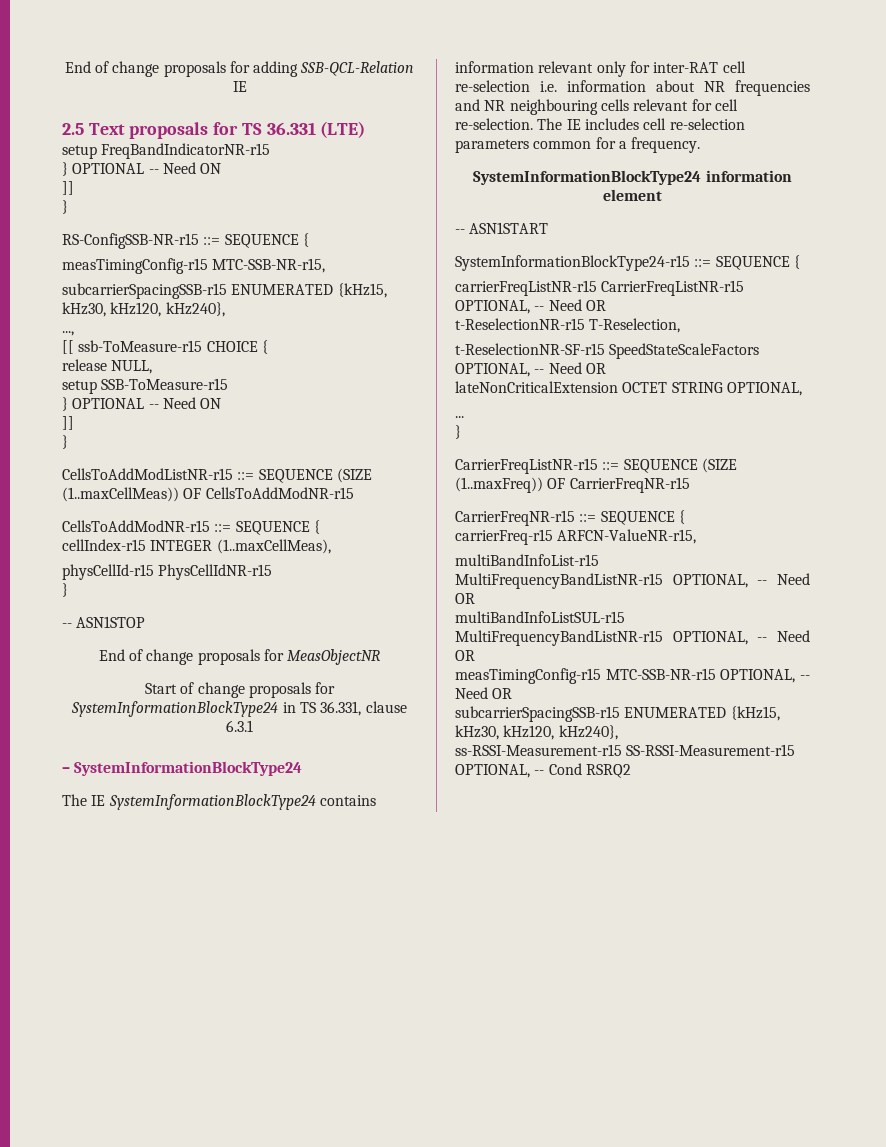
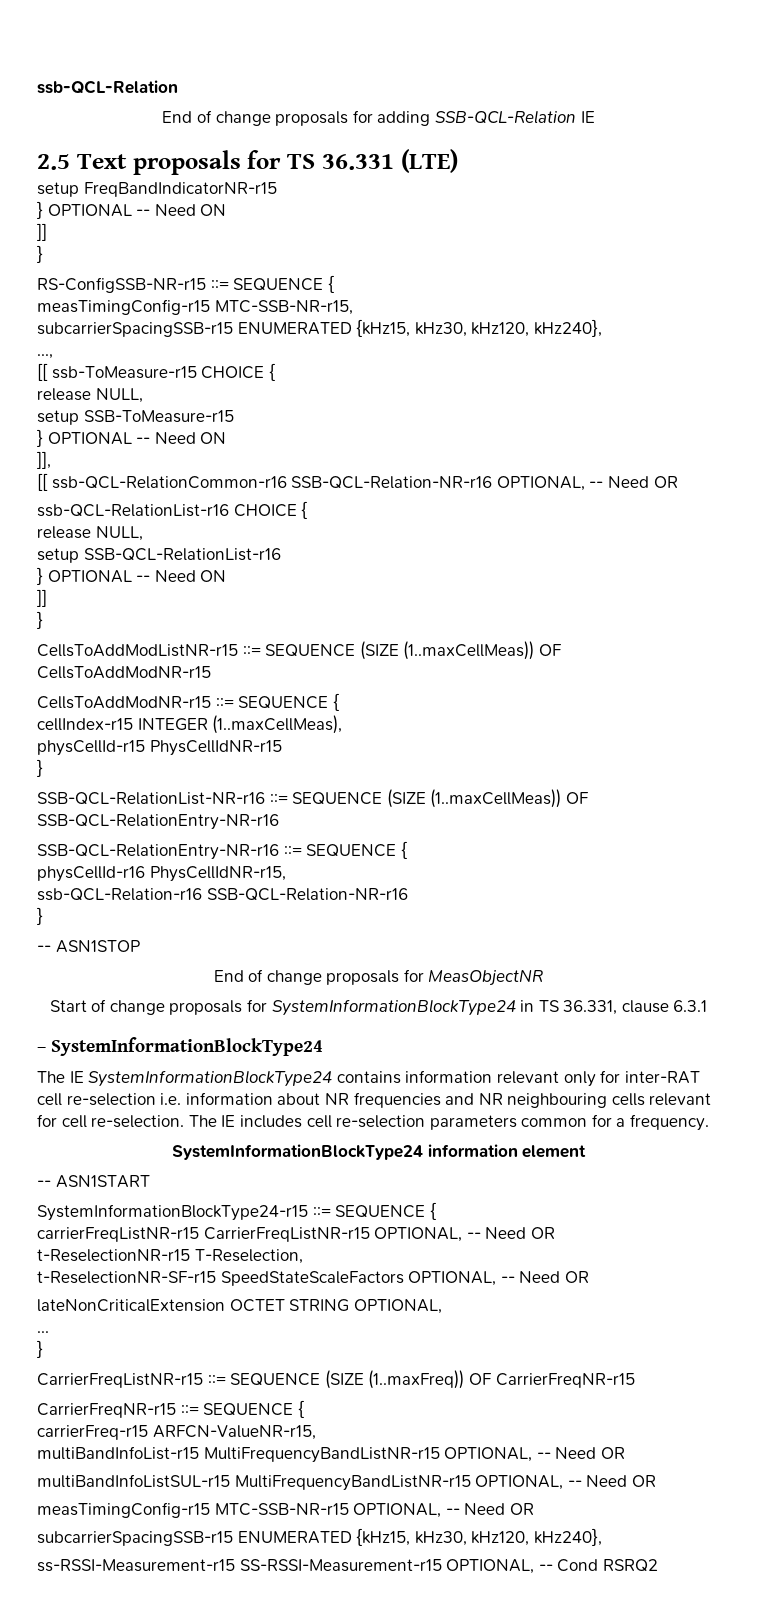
(64, 67) none -> [37,80,178,94] ssb-QCL-Relation //
(222, 403) none -> [37,451,51,469] [37,473,678,491] [37,501,308,519] [37,526,143,541] [37,548,281,563] [37,567,227,585] // ]], // [[ ssb-QCL-RelationCommon-r16 SSB-QCL-Relation-NR-r16 OPTIONAL, -- Need OR // ssb-QCL-RelationList-r16 CHOICE { // release NULL, // setup SSB-QCL-RelationList-r16 // } OPTIONAL -- Need ON
(68, 590) none -> [37,789,588,808] [37,814,279,830] [37,841,407,860] [37,866,286,882] [37,888,408,901] [37,907,43,925] // SSB-QCL-RelationList-NR-r16 ::= SEQUENCE (SIZE (1..maxCellMeas)) OF SSB-QCL-RelationEntry-NR-r16 // SSB-QCL-RelationEntry-NR-r16 ::= SEQUENCE { // physCellId-r16 PhysCellIdNR-r15, // ssb-QCL-Relation-r16 SSB-QCL-Relation-NR-r16 // }

